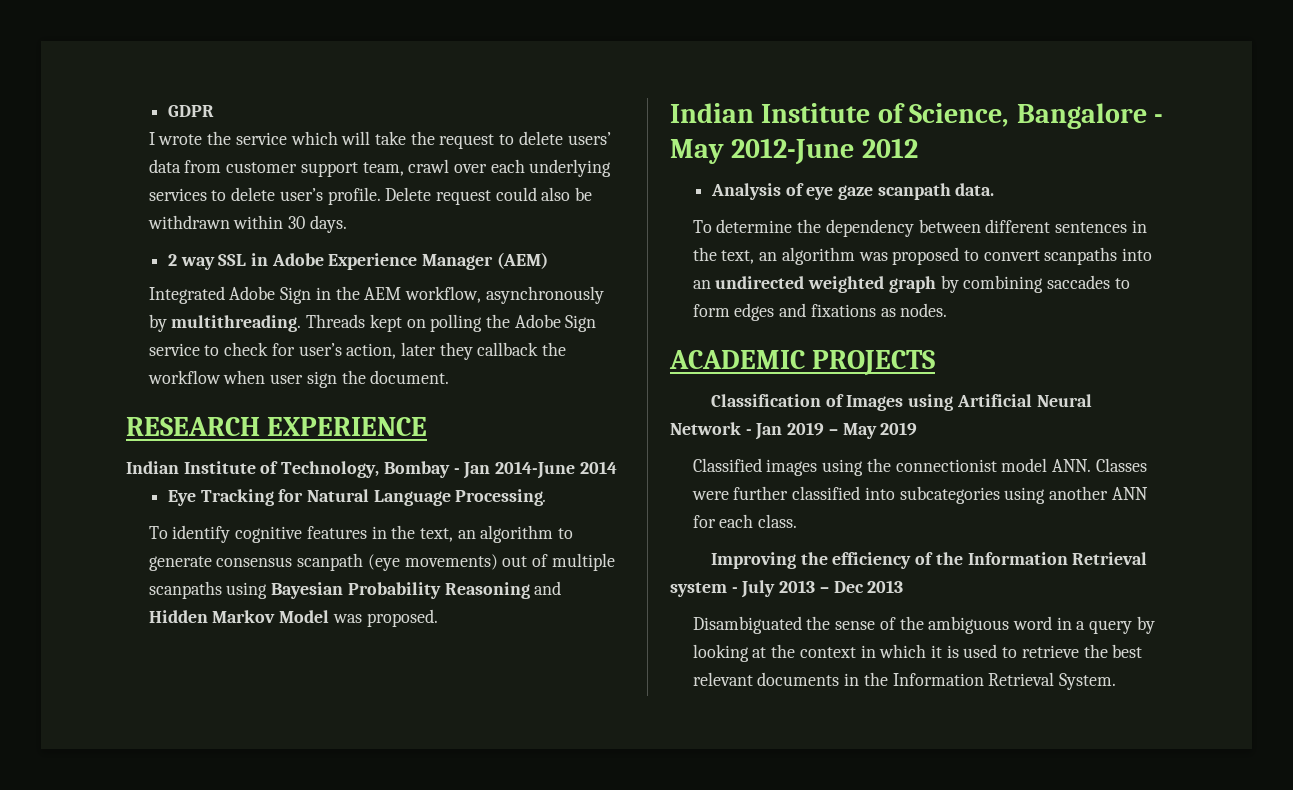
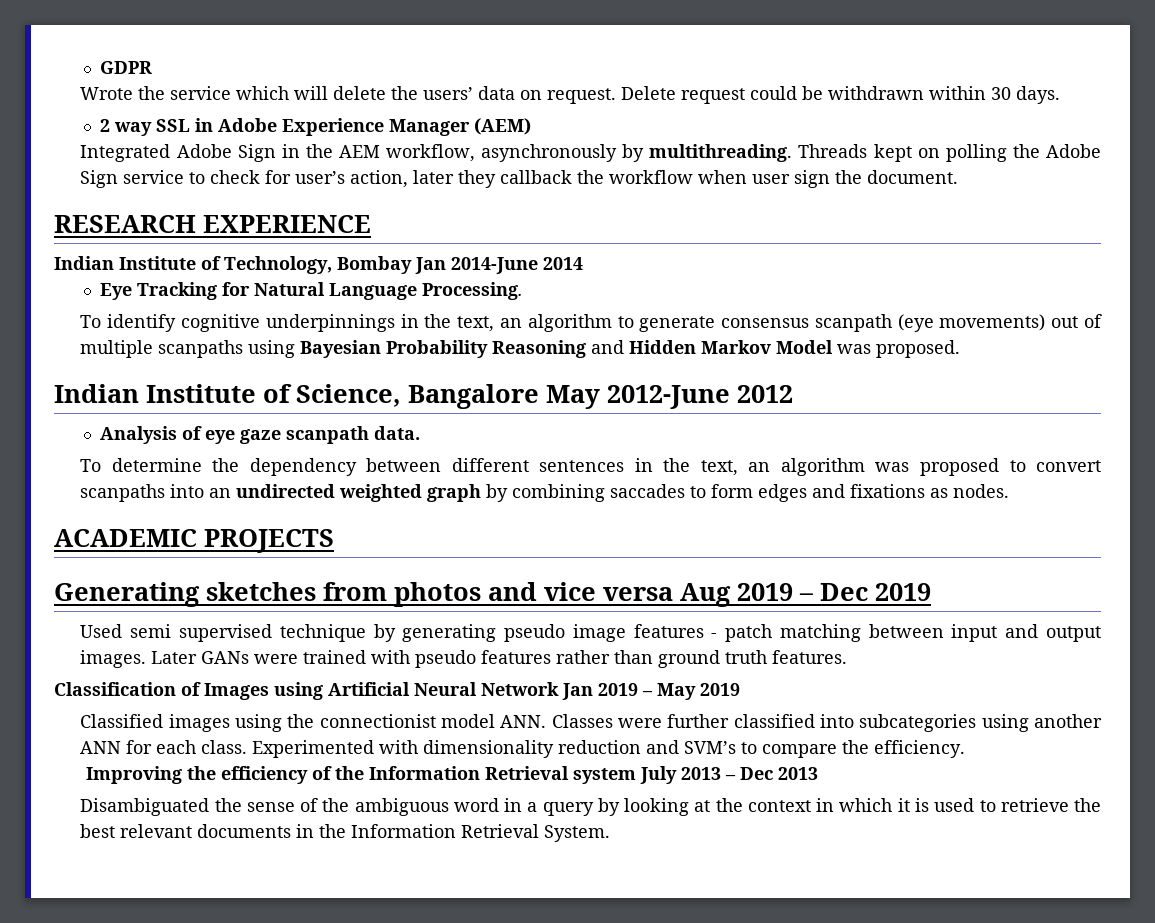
[148,132,203,145] I wrote -> [80,87,134,100] Wrote
[374,131,611,149] [148,159,612,177] [148,187,381,205] take the request to delete users’ data from customer support team, crawl over each underlying services to delete user’s profile. -> [333,86,617,104] delete the users’ data on request.
[541,187,571,201] also -> (798, 93) none
[453,468,460,474] - -> (412, 265) none
[306,526,367,539] features -> [265,314,395,332] underpinnings
[1154,114,1164,123] - -> (539, 396) none
(936, 363) none -> [54,582,931,607] [80,624,1101,642] [80,650,848,668] // Generating sketches from photos and vice versa Aug 2019 – Dec 2019 // Used semi supervised technique by generating pseudo image features - patch matching between input and output images. Later GANs were trained with pseudo features rather than ground truth features.
[745,429,752,435] - -> (559, 689) none
(798, 521) none -> [252,740,966,758] Experimented with dimensionality reduction and SVM’s to compare the efficiency.
[731,587,738,593] - -> (637, 776) none

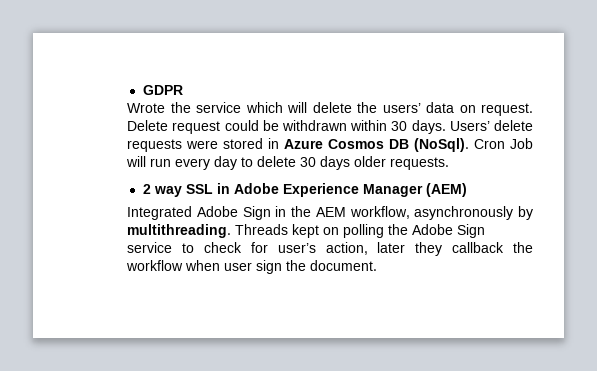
(1061, 95) none -> [449,120,533,131] [127,138,533,152] [126,156,450,170] Users’ delete requests were stored in Azure Cosmos DB (NoSql). Cron Job will run every day to delete 30 days older requests.
[54,215,371,233] [54,256,583,274] [100,282,524,300] [80,314,1103,332] [80,340,961,358] [54,384,793,409] [100,426,421,444] [80,458,1101,476] [80,484,1010,502] [54,529,334,553] [54,582,931,607] [80,624,1101,642] [80,650,848,668] [54,682,740,700] [80,714,1102,732] [80,740,966,758] [86,766,819,784] [80,798,1101,816] [80,824,611,842] // RESEARCH EXPERIENCE // Indian Institute of Technology, Bombay Jan 2014-June 2014 // Eye Tracking for Natural Language Processing. // To identify cognitive underpinnings in the text, an algorithm to generate consensus scanpath (eye movements) out of multiple scanpaths using Bayesian Probability Reasoning and Hidden Markov Model was proposed. // Indian Institute of Science, Bangalore May 2012-June 2012 // Analysis of eye gaze scanpath data. // To determine the dependency between different sentences in the text, an algorithm was proposed to convert scanpaths into an undirected weighted graph by combining saccades to form edges and fixations as nodes. // ACADEMIC PROJECTS // Generating sketches from photos and vice versa Aug 2019 – Dec 2019 // Used semi supervised technique by generating pseudo image features - patch matching between input and output images. Later GANs were trained with pseudo features rather than ground truth features. // Classification of Images using Artificial Neural Network Jan 2019 – May 2019 // Classified images using the connectionist model ANN. Classes were further classified into subcategories using another ANN for each class. Experimented with dimensionality reduction and SVM’s to compare the efficiency. // Improving the efficiency of the Information Retrieval system July 2013 – Dec 2013 // Disambiguated the sense of the ambiguous word in a query by looking at the context in which it is used to retrieve the best relevant documents in the Information Retrieval System. -> (378, 265) none

